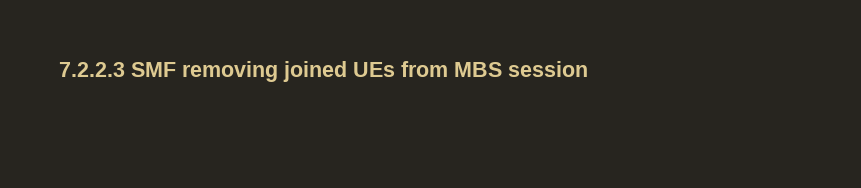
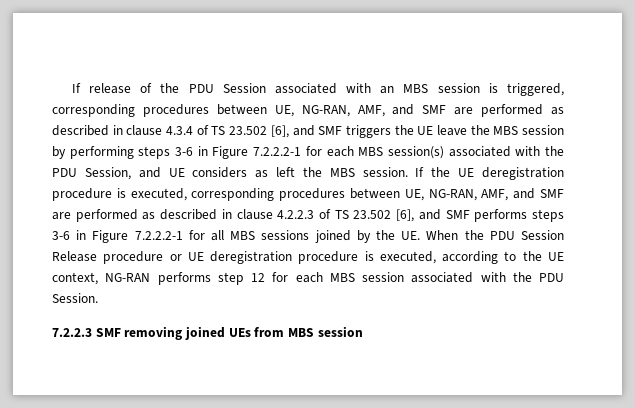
(59, 69) none -> [71,83,564,96] [52,104,564,117] [52,125,564,138] [52,146,564,159] [52,167,565,180] [52,188,565,201] [52,209,564,222] [52,230,564,243] [52,251,564,264] [52,272,564,285] [52,293,98,303] If release of the PDU Session associated with an MBS session is triggered, corresponding procedures between UE, NG-RAN, AMF, and SMF are performed as described in clause 4.3.4 of TS 23.502 [6], and SMF triggers the UE leave the MBS session by performing steps 3-6 in Figure 7.2.2.2-1 for each MBS session(s) associated with the PDU Session, and UE considers as left the MBS session. If the UE deregistration procedure is executed, corresponding procedures between UE, NG-RAN, AMF, and SMF are performed as described in clause 4.2.2.3 of TS 23.502 [6], and SMF performs steps 3-6 in Figure 7.2.2.2-1 for all MBS sessions joined by the UE. When the PDU Session Release procedure or UE deregistration procedure is executed, according to the UE context, NG-RAN performs step 12 for each MBS session associated with the PDU Session. //

